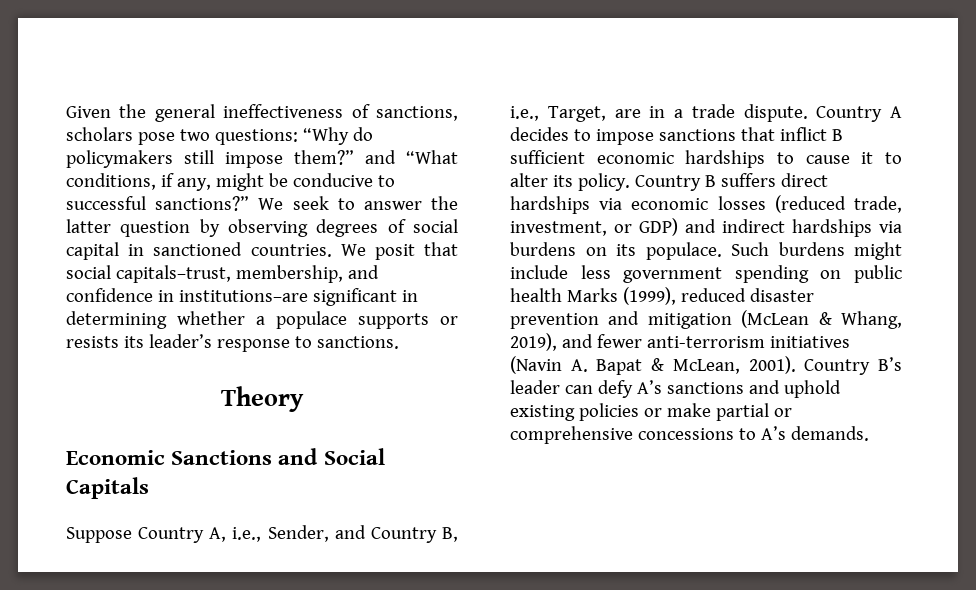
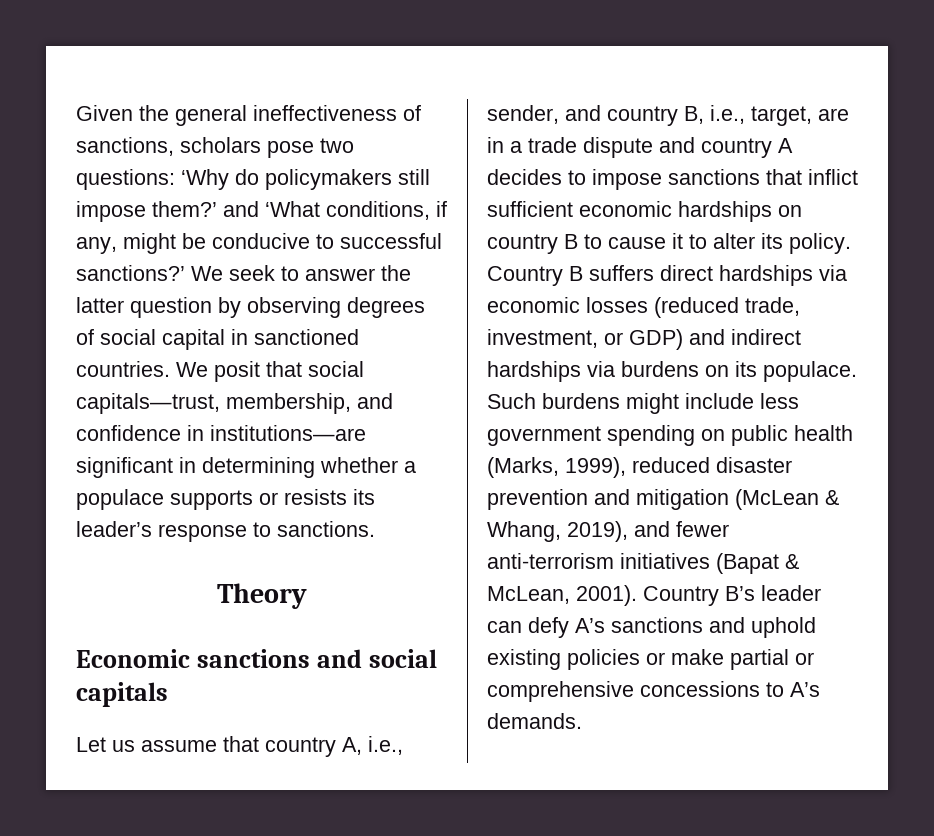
[302,127,349,145] “Why -> [181,169,229,190] ‘Why
[294,150,458,165] them?” and “What -> [152,201,320,217] them?’ and ‘What
[155,196,250,211] sanctions?” -> [76,265,185,281] sanctions?’
[115,265,231,283] capitals–trust, -> [76,393,220,414] capitals—trust,
[178,290,308,302] institutions–are -> [210,425,366,441] institutions—are
[171,448,385,465] [66,477,149,499] [66,525,437,543] Sanctions and Social Capitals // Suppose Country A, i.e., Sender, and Country -> [196,649,437,668] [76,682,168,707] [76,736,403,757] [487,105,678,126] sanctions and social capitals // Let us assume that country A, i.e., sender, and country
[547,106,606,122] Target, -> [751,106,812,126] target,
[743,104,883,122] dispute. Country -> [583,137,772,158] dispute and country
[831,129,843,141] B -> (858, 177) none
(766, 159) none -> [778,205,802,217] [487,234,578,254] on country B
[566,287,676,305] Marks (1999), -> [487,457,626,478] (Marks, 1999),
[510,356,643,375] (Navin A. Bapat -> [716,553,779,574] (Bapat

